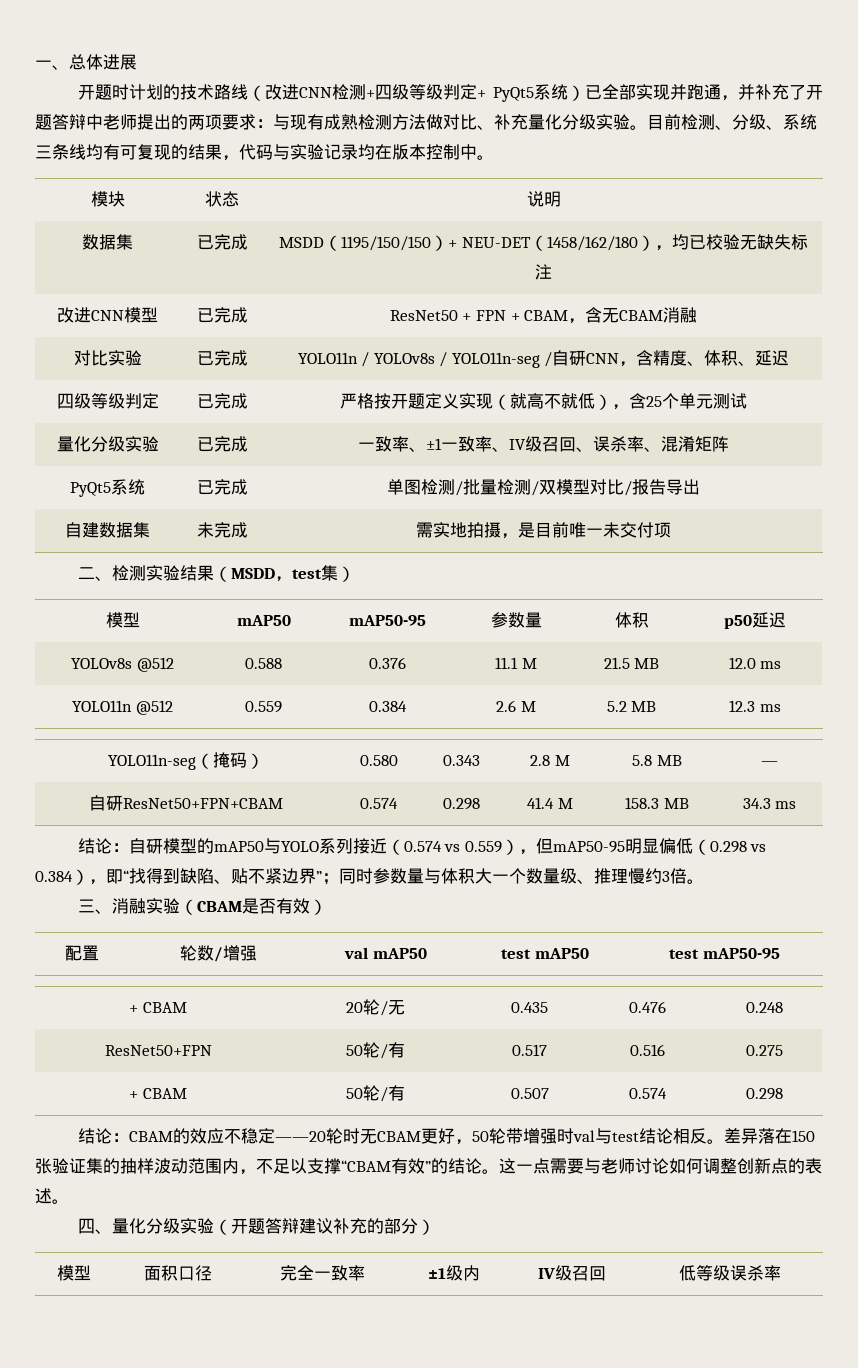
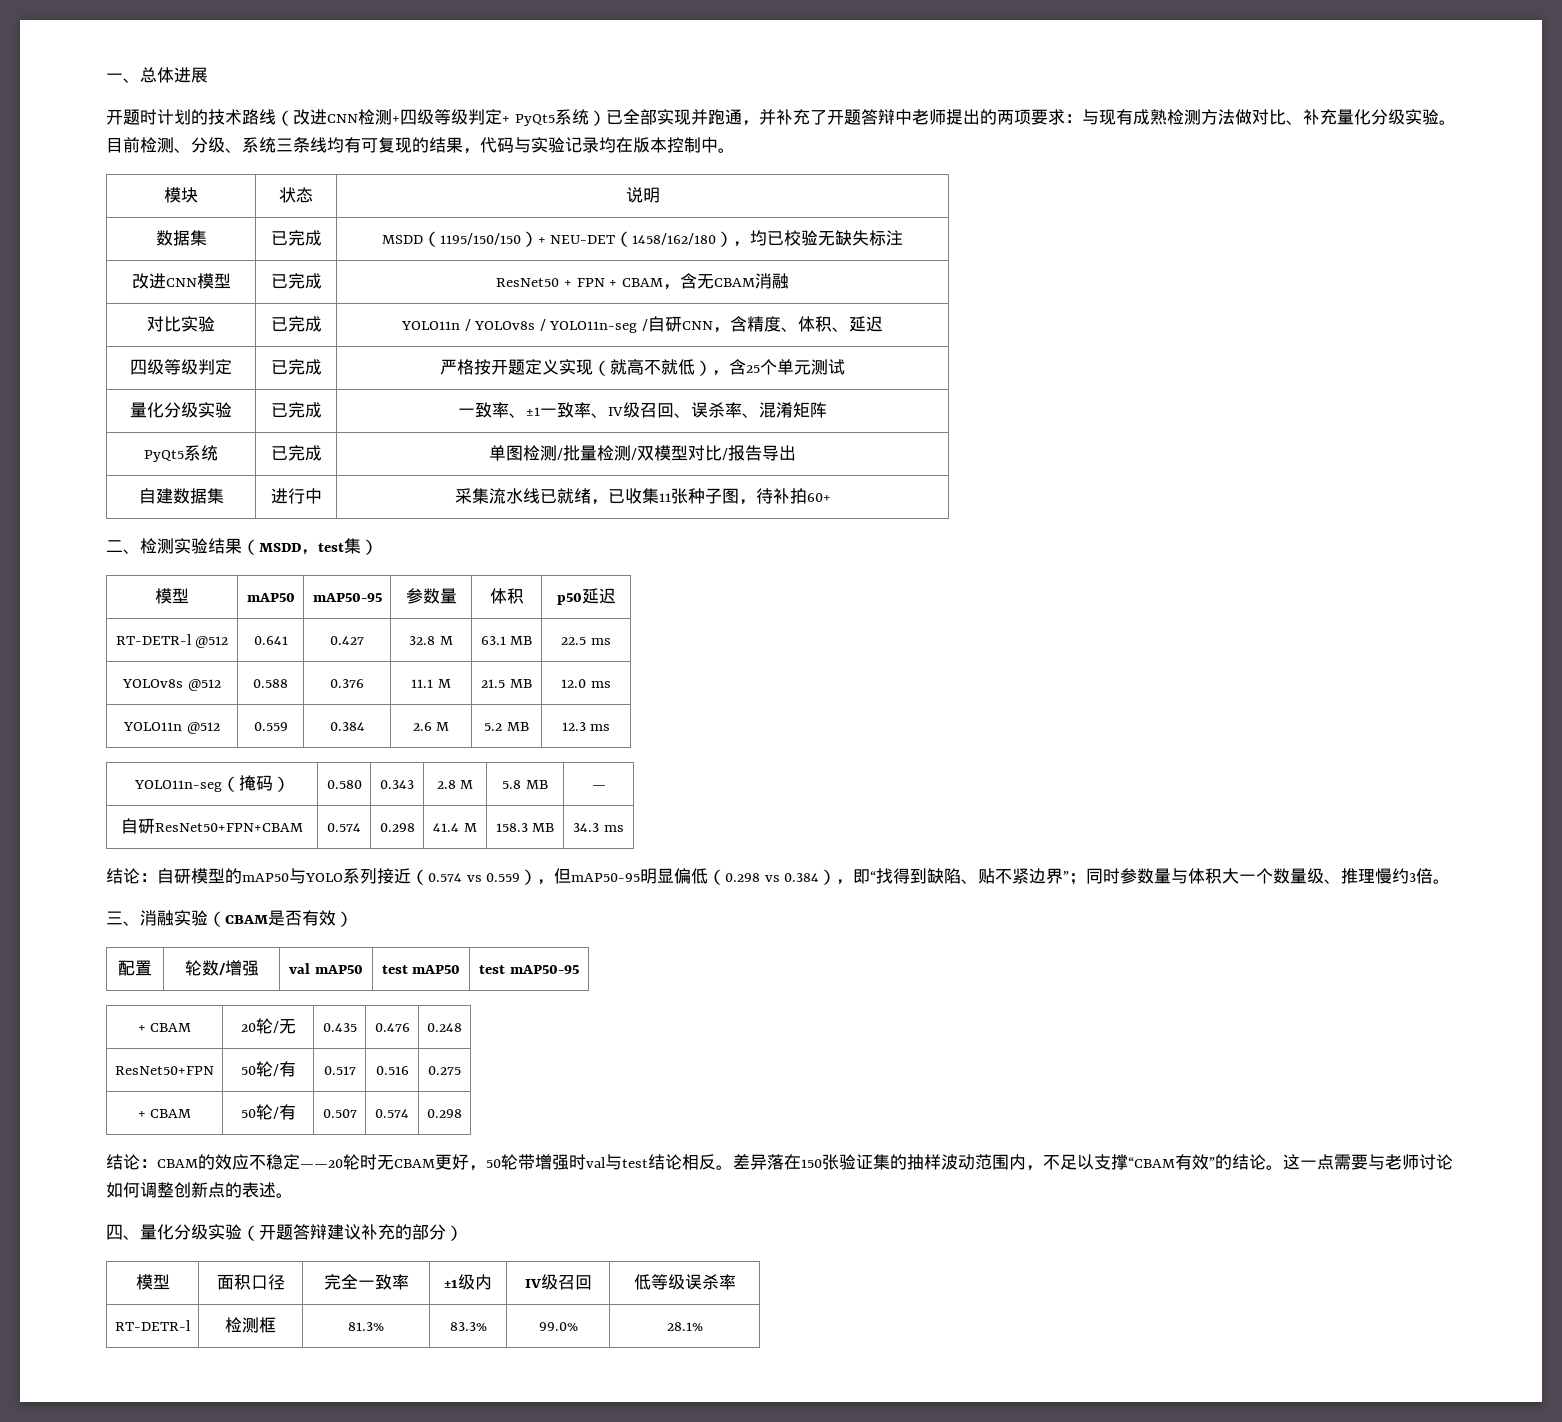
[196,522,248,538] [416,522,671,539] 未完成 | 需实地拍摄，是目前唯一未交付项 -> [270,488,322,504] [454,488,831,505] 进行中 | 采集流水线已就绪，已收集11张种子图，待补拍60+
(786, 620) none -> [115,634,229,648] [253,636,288,645] [330,636,364,645] [409,636,453,645] [480,636,533,645] [561,637,611,645] // RT-DETR-l @512 | 0.641 | 0.427 | 32.8 M | 63.1 MB | 22.5 ms
(781, 1273) none -> [115,1320,191,1331] [225,1317,276,1333] [348,1322,384,1331] [449,1322,487,1331] [538,1322,578,1331] [666,1322,703,1331] // RT-DETR-l | 检测框 | 81.3% | 83.3% | 99.0% | 28.1%

